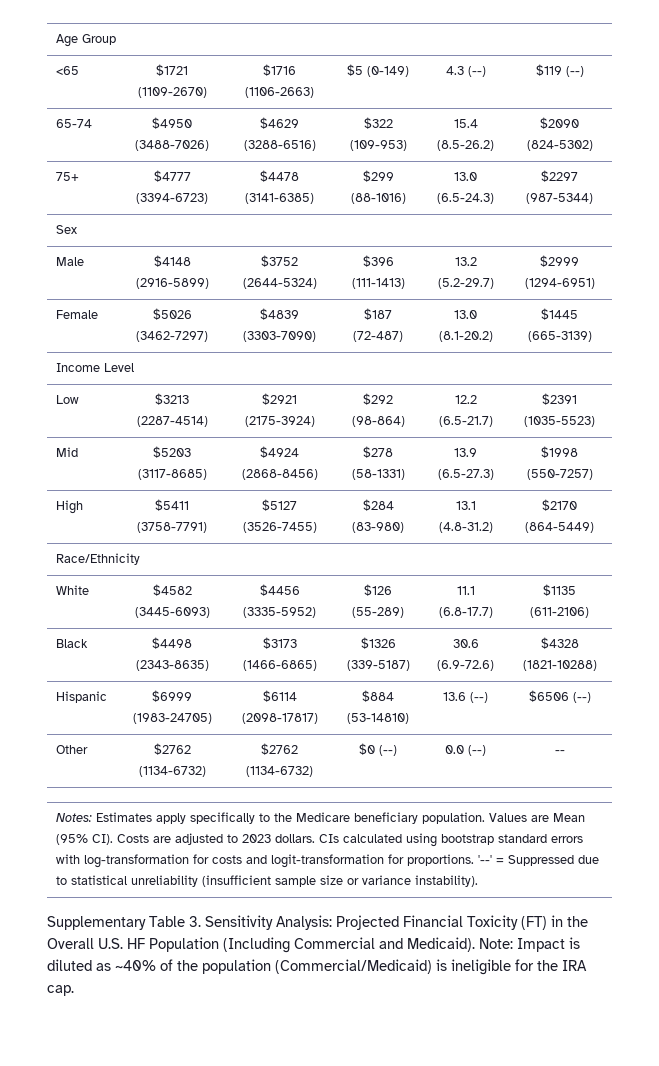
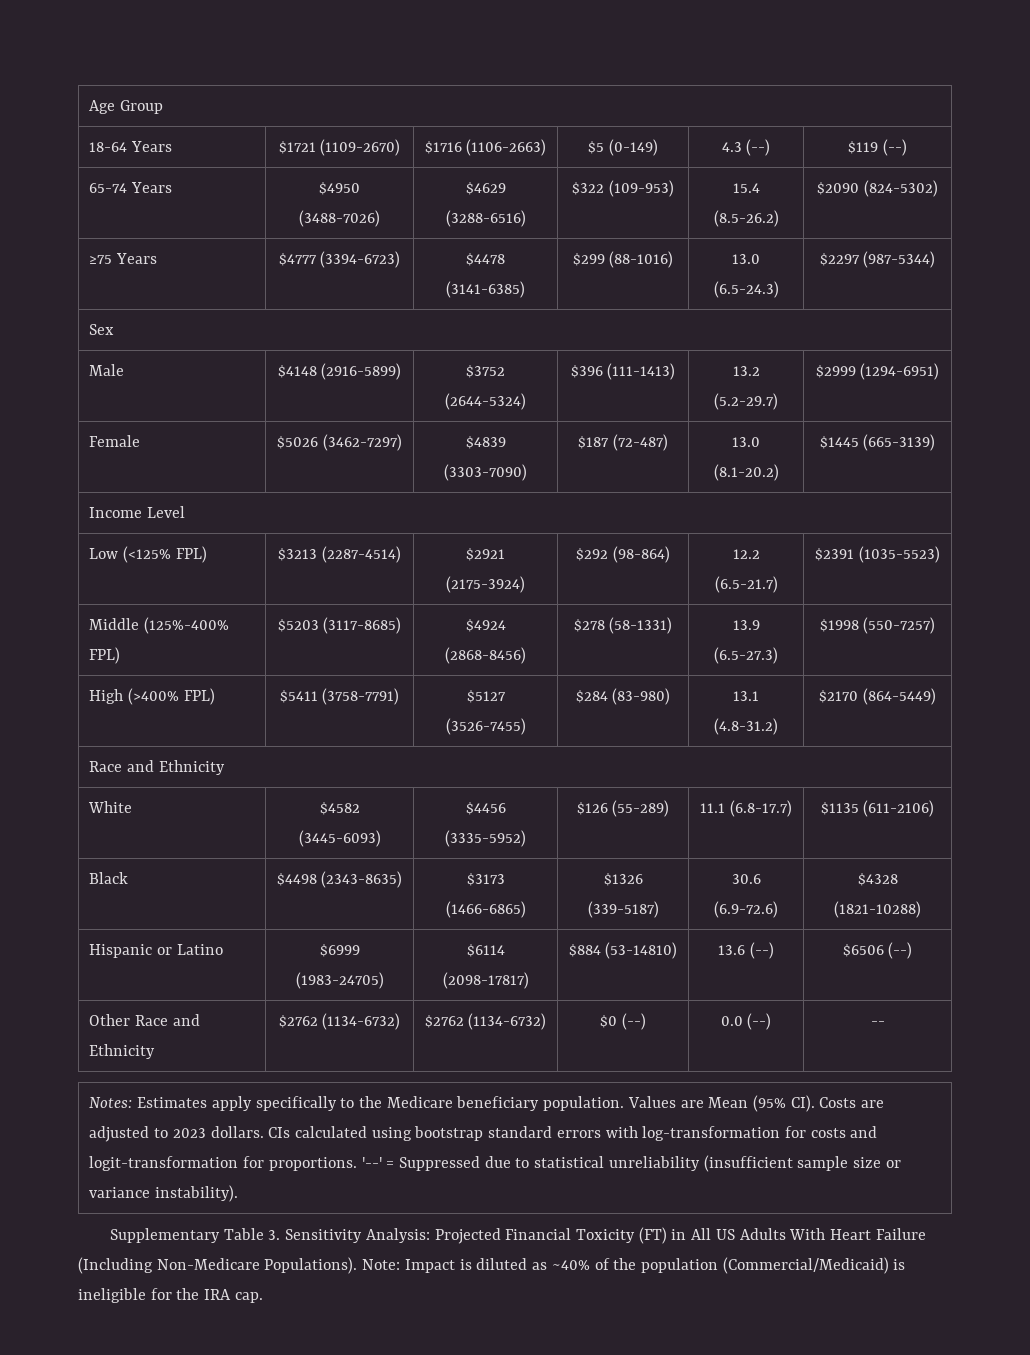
[56,66,80,75] <65 -> [89,141,173,152] 18-64 Years
(93, 123) none -> [131,182,173,193] Years
[56,172,80,181] 75+ -> [89,253,158,264] ≥75 Years
(80, 399) none -> [123,546,207,563] (<125% FPL)
[56,447,79,457] Mid -> [89,617,230,634] [89,647,121,664] Middle (125%-400% FPL)
(84, 507) none -> [128,688,215,705] (>400% FPL)
[56,553,141,565] Race/Ethnicity -> [89,760,225,775] Race and Ethnicity
(108, 697) none -> [157,944,223,955] or Latino
(89, 749) none -> [135,1014,200,1026] [89,1044,156,1059] Race and Ethnicity
[567,916,588,927] [47,937,475,953] the Overall U.S. HF Population (Including Commercial and Medicaid). -> [691,1228,926,1240] [78,1257,358,1274] All US Adults With Heart Failure (Including Non-Medicare Populations).

